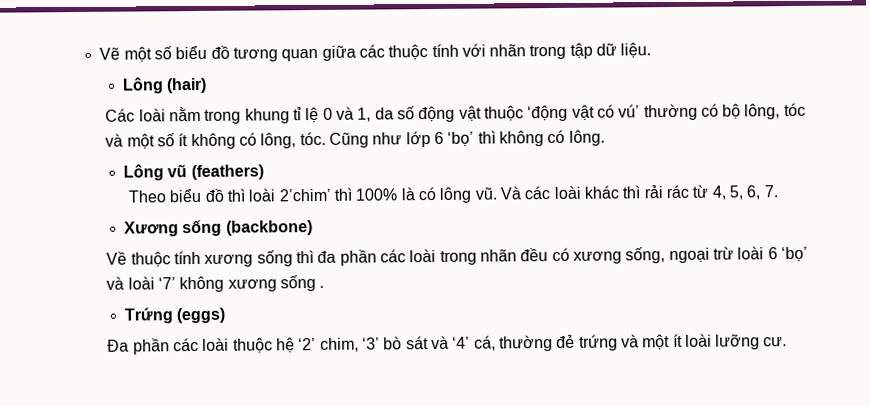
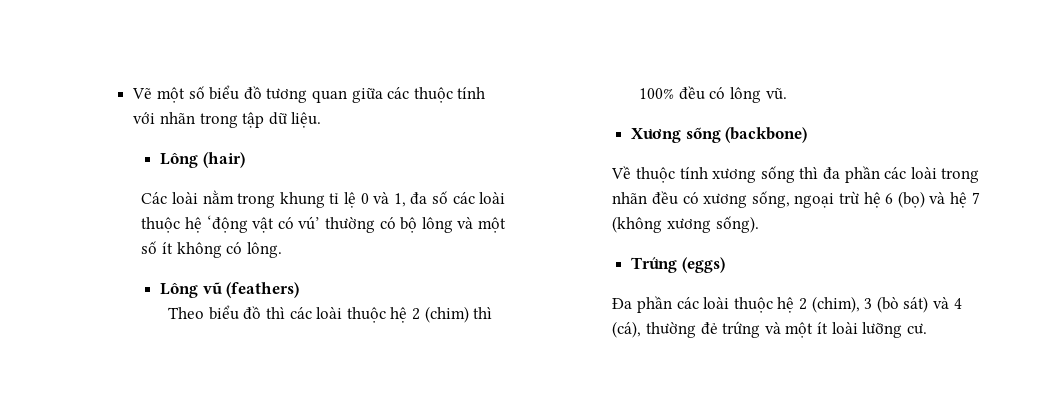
[374,105,524,123] da số động vật thuộc -> [410,191,506,205] [141,217,203,233] đa số các loài thuộc hệ
[744,102,806,120] lông, tóc -> [421,217,453,233] lông
[260,129,566,149] lông, tóc. Cũng như lớp 6 ‘bọ’ thì không có -> (243, 248) none
[248,188,331,202] loài 2’chim’ -> [289,306,469,323] các loài thuộc hệ 2 (chim)
[400,187,415,201] là -> [678,86,705,100] đều
[499,184,778,200] Và các loài khác thì rải rác từ 4, 5, 6, 7. -> (787, 94) none
[737,246,808,263] [106,274,325,293] loài 6 ‘bọ’ và loài ‘7’ không xương sống . -> [863,191,980,208] [612,216,759,233] hệ 6 (bọ) và hệ 7 (không xương sống).
[298,335,496,352] ‘2’ chim, ‘3’ bò sát và ‘4’ cá, -> [799,296,962,313] [612,321,642,338] 2 (chim), 3 (bò sát) và 4 (cá),

